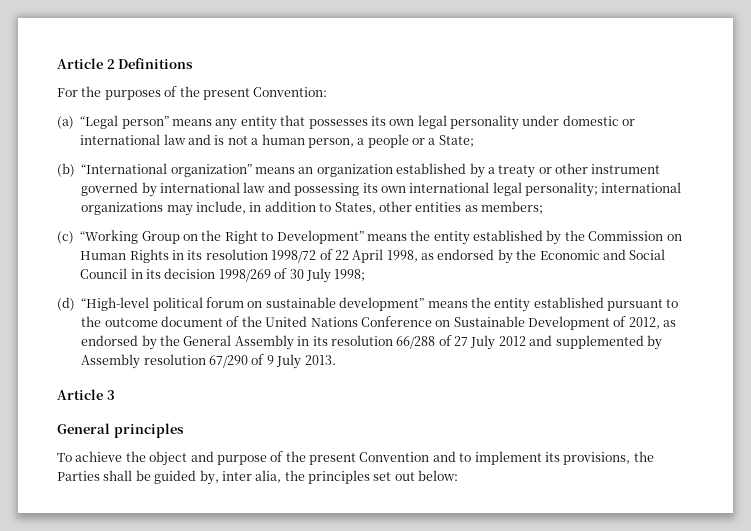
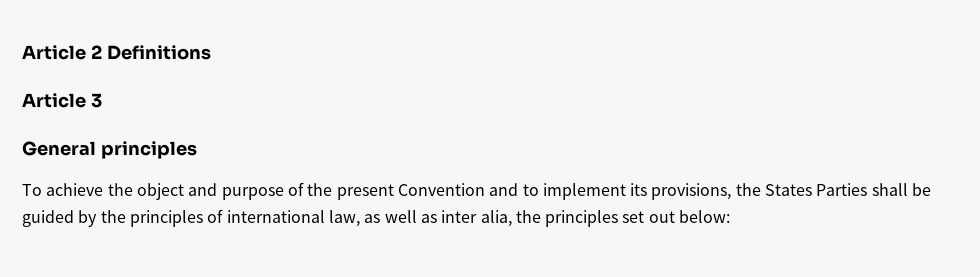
[57,86,328,100] [57,115,636,130] [80,134,474,148] [57,163,661,178] [81,182,682,197] [81,201,543,216] [57,230,682,245] [80,249,666,264] [80,268,366,283] [57,297,679,312] [81,316,677,330] [81,335,662,350] [81,354,336,369] // For the purposes of the present Convention: // (a) “Legal person” means any entity that possesses its own legal personality under domestic or international law and is not a human person, a people or a State; // (b) “International organization” means an organization established by a treaty or other instrument governed by international law and possessing its own international legal personality; international organizations may include, in addition to States, other entities as members; // (c) “Working Group on the Right to Development” means the entity established by the Commission on Human Rights in its resolution 1998/72 of 22 April 1998, as endorsed by the Economic and Social Council in its decision 1998/269 of 30 July 1998; // (d) “High-level political forum on sustainable development” means the entity established pursuant to the outcome document of the United Nations Conference on Sustainable Development of 2012, as endorsed by the General Assembly in its resolution 66/288 of 27 July 2012 and supplemented by Assembly resolution 67/290 of 9 July 2013. -> (211, 52) none
(654, 456) none -> [765,184,813,196] States
[199,470,219,485] by, -> [78,209,437,227] by the principles of international law, as well as

